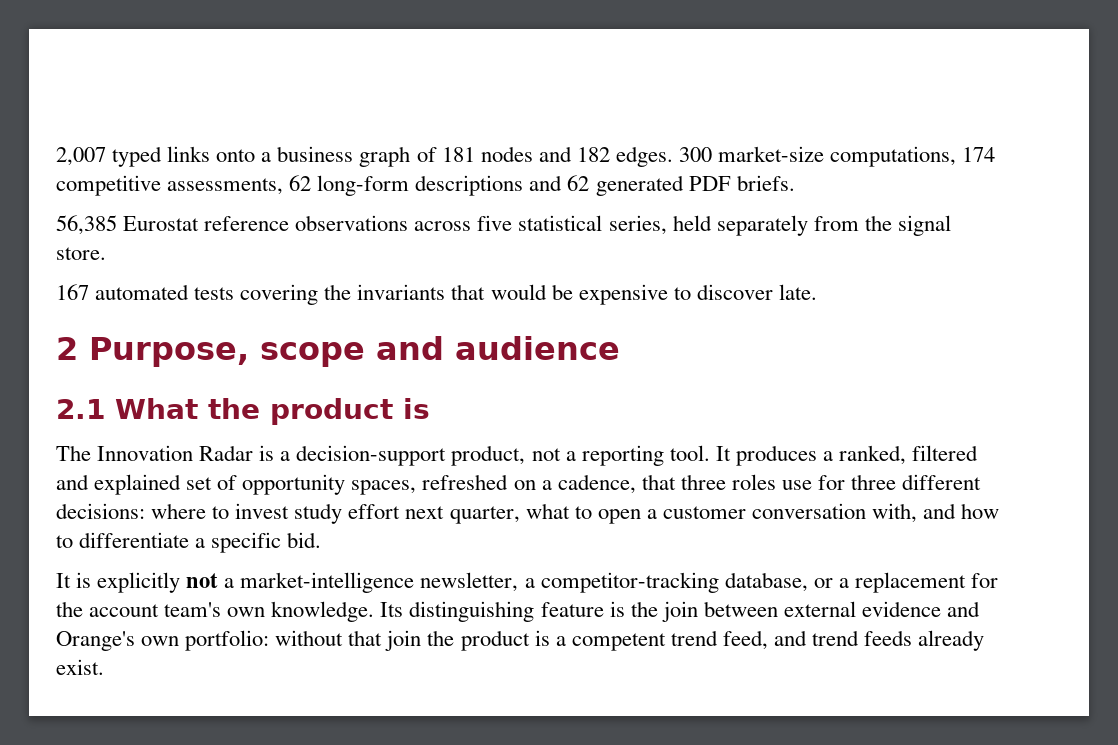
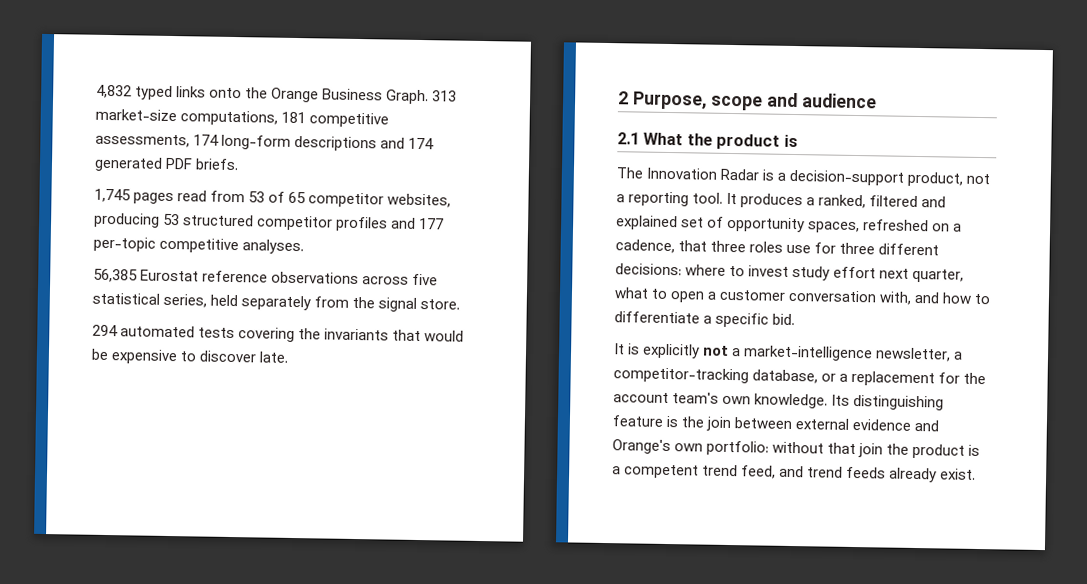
[56,147,106,166] 2,007 -> [96,84,132,99] 4,832
[261,146,712,167] a business graph of 181 nodes and 182 edges. 300 -> [245,87,458,105] the Orange Business Graph. 313
[962,147,996,162] 174 -> [281,111,307,124] 181
[289,175,312,191] 62 -> [193,134,220,146] 174
[567,175,590,191] 62 -> [408,137,435,150] 174
(795, 183) none -> [94,188,452,208] [93,212,445,232] [93,236,305,255] // 1,745 pages read from 53 of 65 competitor websites, producing 53 structured competitor profiles and 177 per-topic competitive analyses.
[56,284,89,300] 167 -> [92,324,118,337] 294

